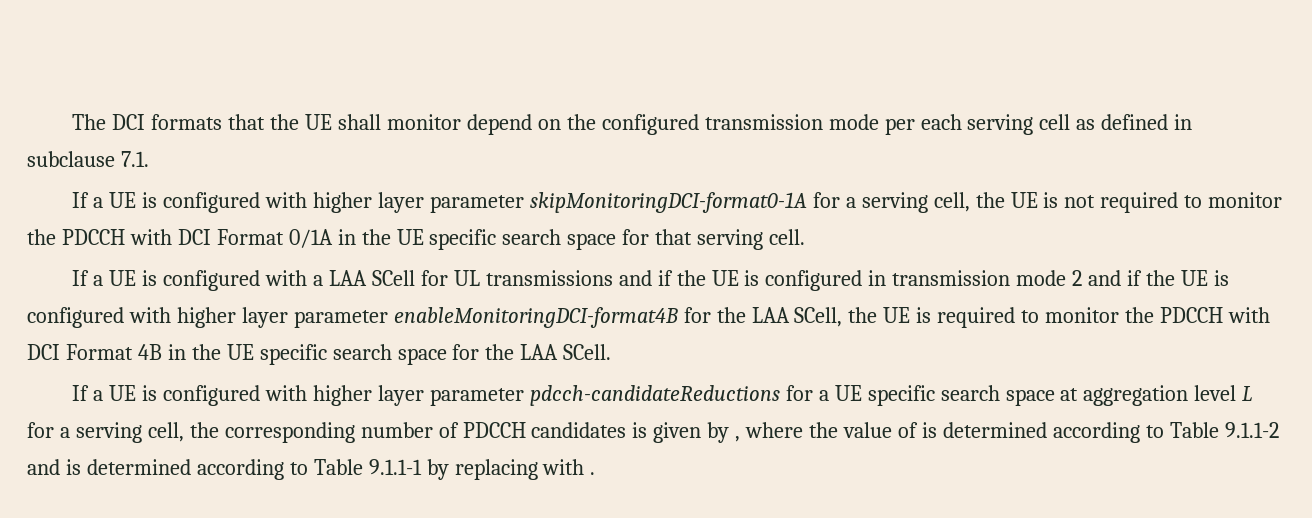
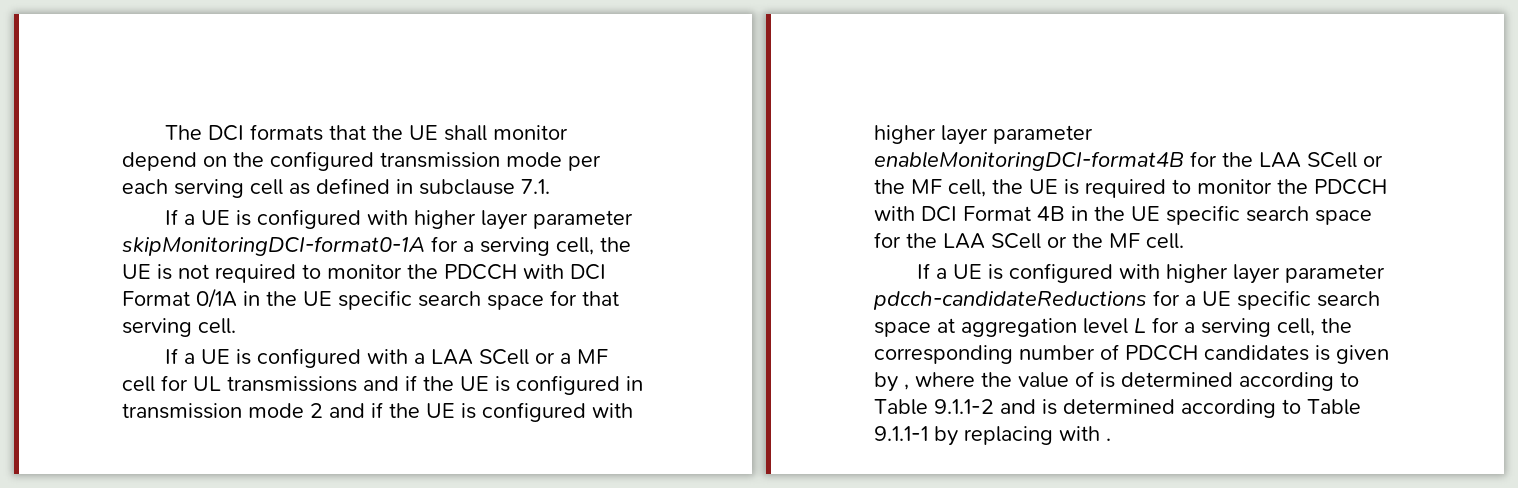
(415, 278) none -> [534,349,608,364] [122,376,155,392] or a MF cell
[794,307,843,327] SCell, -> [1307,152,1383,168] [874,179,986,197] SCell or the MF cell,
[563,344,612,360] SCell. -> [991,233,1184,249] SCell or the MF cell.

